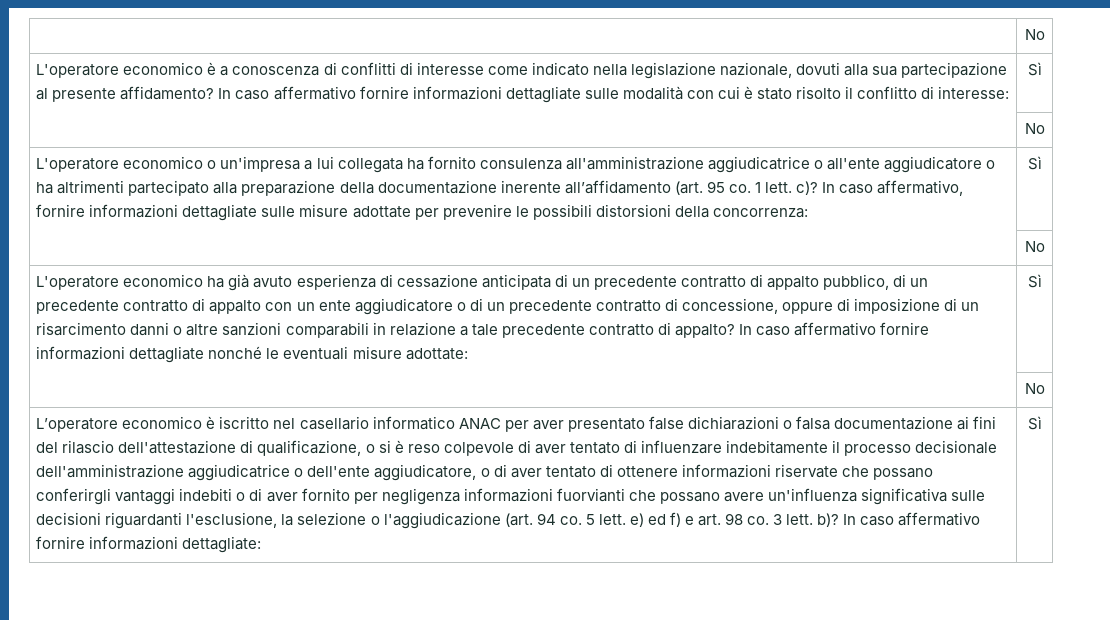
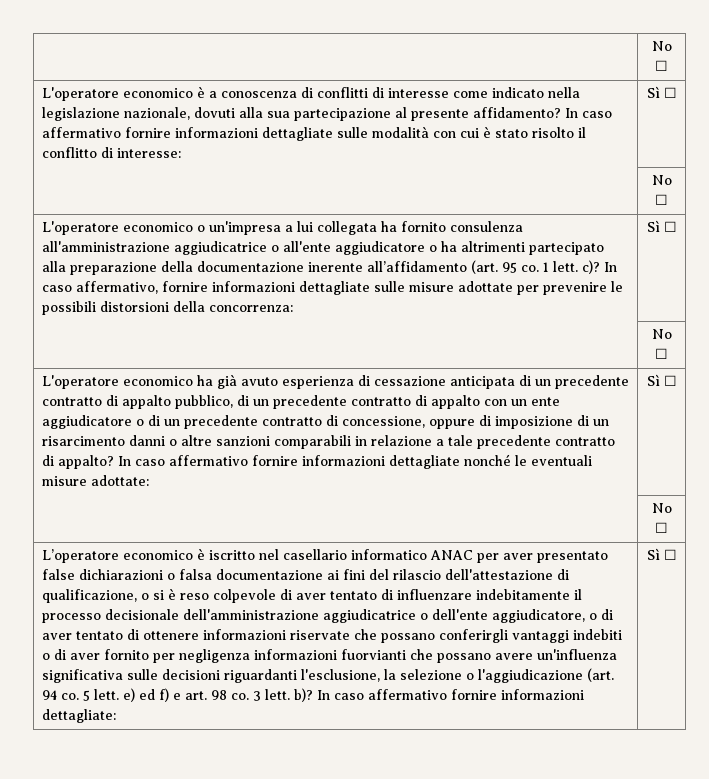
[1024,29,1045,40] | No -> [651,41,672,51] [655,60,668,71] | No ☐
[1024,123,1045,134] // | No -> [663,87,677,98] [651,175,672,185] [655,194,668,205] ☐ // | No ☐
[1024,241,1045,252] // | No -> [663,221,677,232] [651,329,672,339] [655,348,668,359] ☐ // | No ☐
[1024,383,1045,394] // | No -> [663,375,677,386] [651,503,672,513] [655,522,668,533] ☐ // | No ☐
(1042, 423) none -> [663,549,677,560] ☐

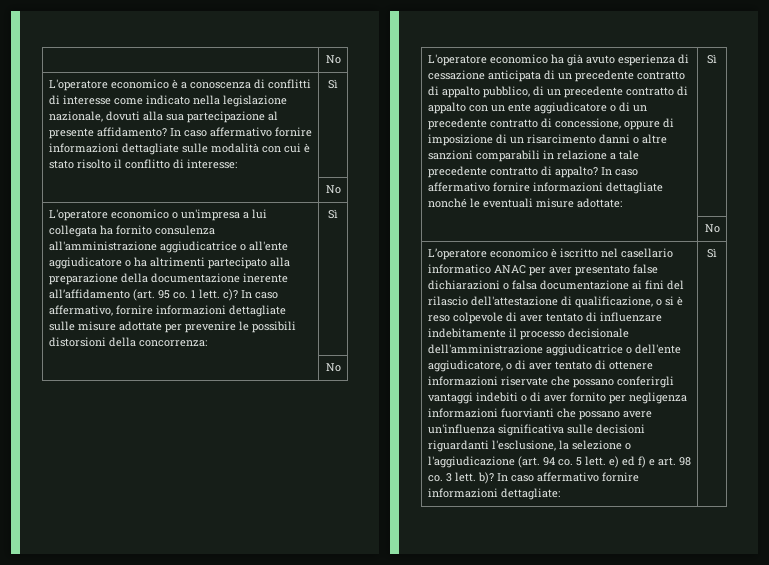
[651,41,672,51] [655,60,668,71] | No ☐ -> [325,55,341,64] | No
[663,87,677,98] [651,175,672,185] [655,194,668,205] ☐ // | No ☐ -> [325,185,341,194] // | No
[663,221,677,232] [651,329,672,339] [655,348,668,359] ☐ // | No ☐ -> [325,363,341,372] // | No
[663,375,677,386] [651,503,672,513] [655,522,668,533] ☐ // | No ☐ -> [704,224,720,233] // | No
[663,549,677,560] ☐ -> (717, 253) none

